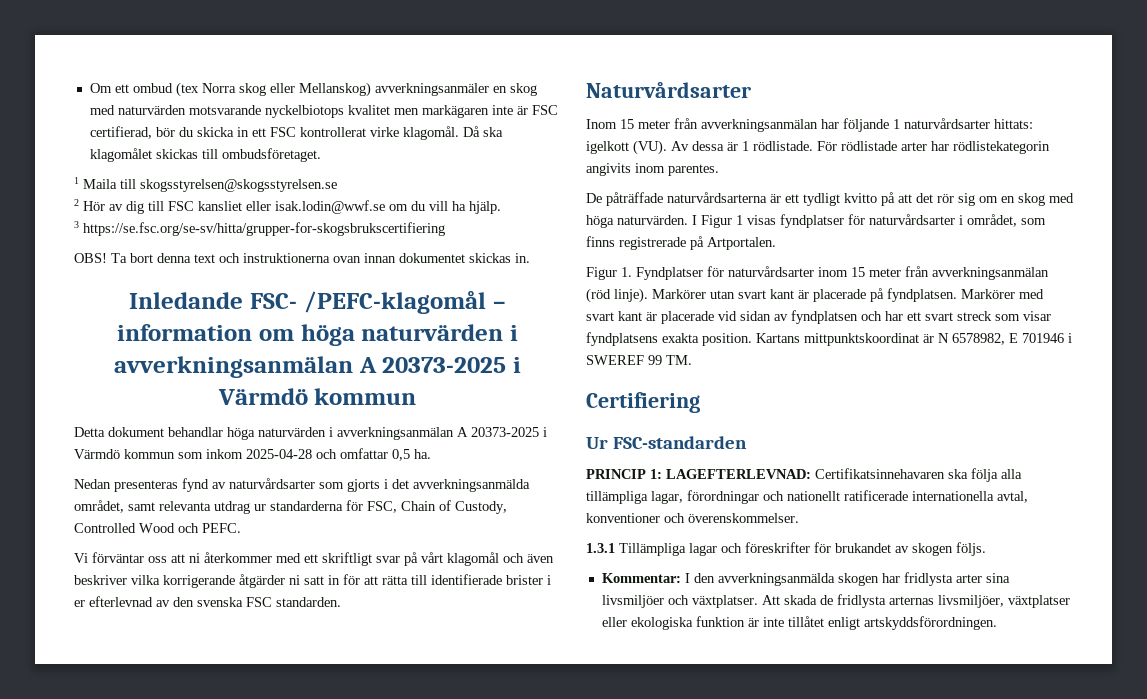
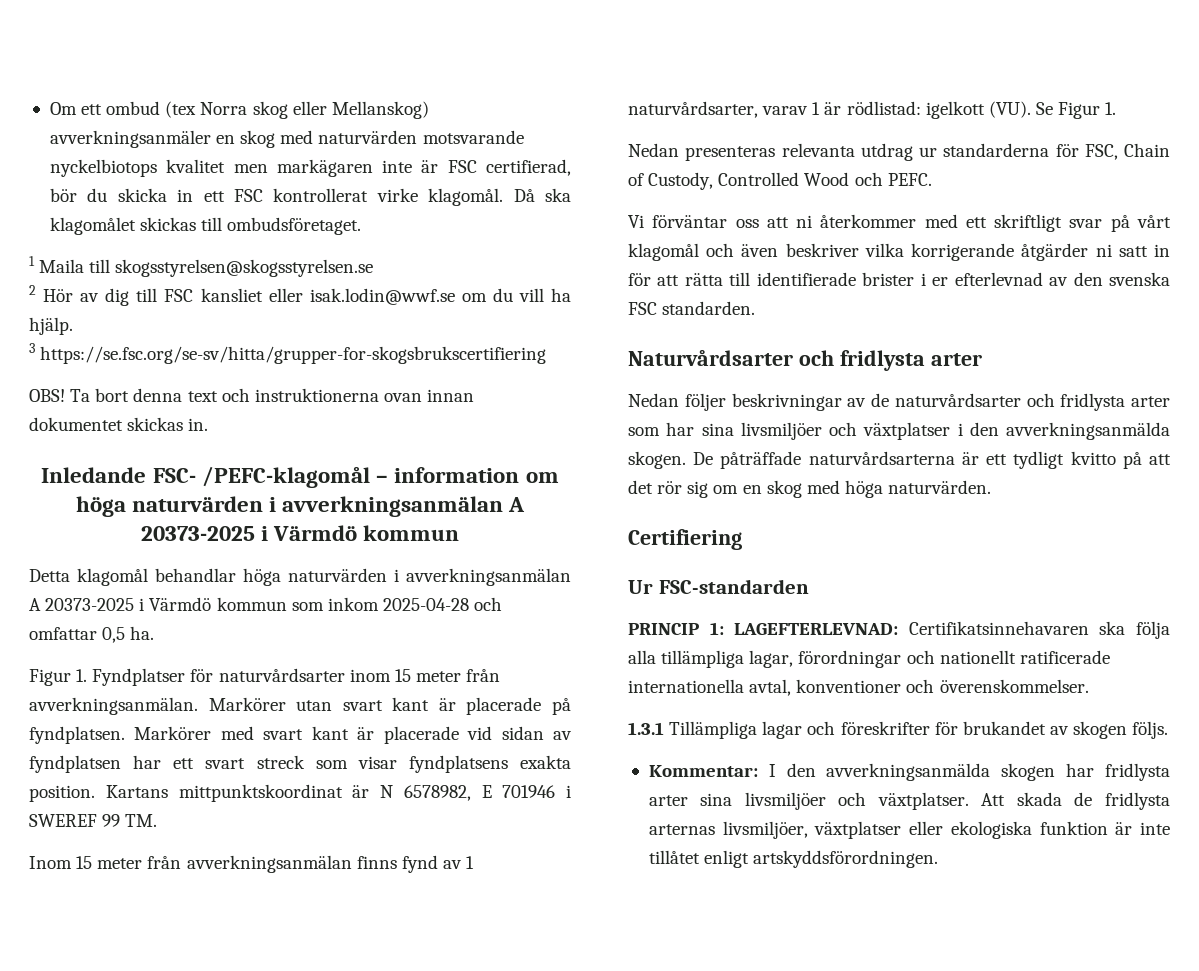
[108,427,164,437] dokument -> [77,568,148,586] klagomål
[74,478,530,492] [74,500,155,513] Nedan presenteras fynd av naturvårdsarter som gjorts i det avverkningsanmälda området, samt -> [29,668,501,686] [29,697,571,715] [29,726,573,744] [29,755,571,773] [29,784,571,802] [29,814,158,827] [29,855,475,873] [628,101,1117,119] [628,143,776,161] Figur 1. Fyndplatser för naturvårdsarter inom 15 meter från avverkningsanmälan. Markörer utan svart kant är placerade på fyndplatsen. Markörer med svart kant är placerade vid sidan av fyndplatsen har ett svart streck som visar fyndplatsens exakta position. Kartans mittpunktskoordinat är N 6578982, E 701946 i SWEREF 99 TM. // Inom 15 meter från avverkningsanmälan finns fynd av 1 naturvårdsarter, varav 1 är rödlistad: igelkott (VU). Se Figur 1. // Nedan presenteras
[586,118,1033,132] [586,140,1050,155] [586,163,719,176] // Inom 15 meter från avverkningsanmälan har följande 1 naturvårdsarter hittats: igelkott (VU). Av dessa är 1 rödlistade. För rödlistade arter har rödlistekategorin angivits inom parentes. // -> [798,350,982,371] [628,393,1170,411] [628,422,1170,440] [628,451,686,469] och fridlysta arter // Nedan följer beskrivningar av de naturvårdsarter och fridlysta arter som har sina livsmiljöer och växtplatser i den avverkningsanmälda skogen.
[692,214,1046,228] [586,236,776,250] [586,266,1049,280] [586,288,1044,303] [586,310,1051,324] [586,332,1072,346] [586,355,692,365] I Figur 1 visas fyndplatser för naturvårdsarter i området, som finns registrerade på Artportalen. // Figur 1. Fyndplatser för naturvårdsarter inom 15 meter från avverkningsanmälan (röd linje). Markörer utan svart kant är placerade på fyndplatsen. Markörer med svart kant är placerade vid sidan av fyndplatsen och har ett svart streck som visar fyndplatsens exakta position. Kartans mittpunktskoordinat är N 6578982, E 701946 i SWEREF 99 TM. -> (992, 487) none

